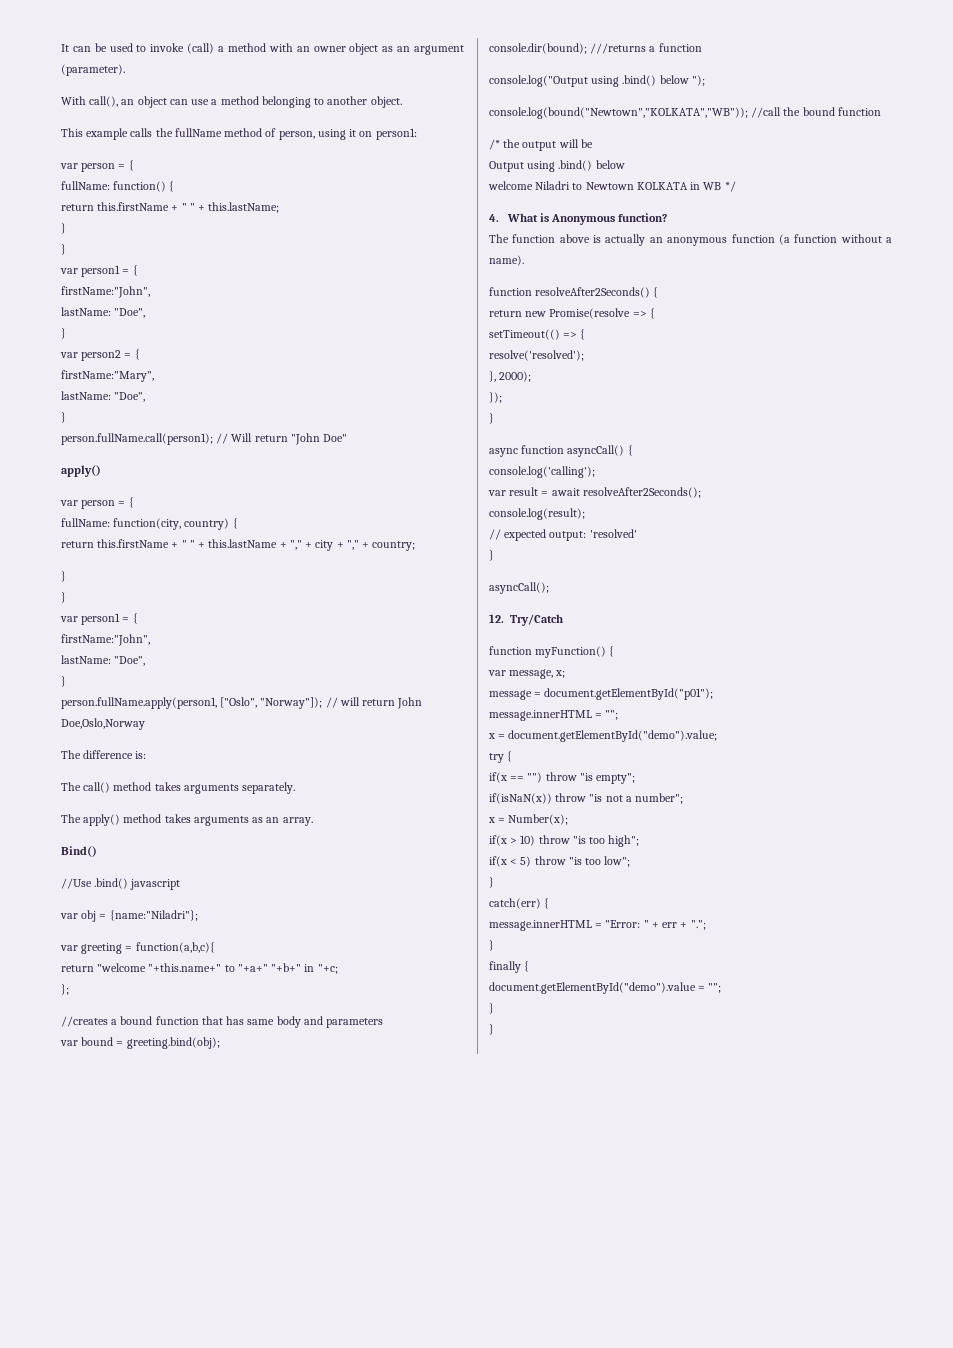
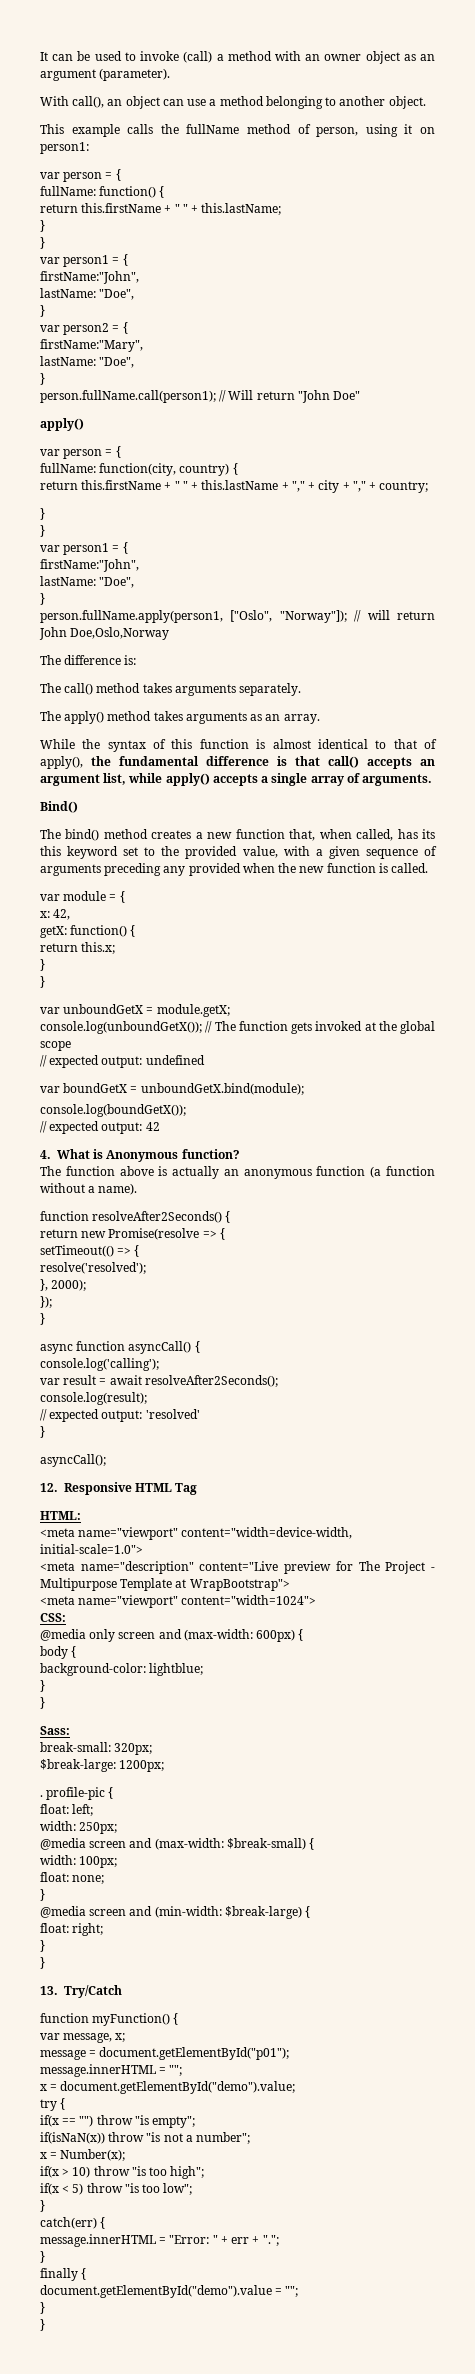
[61,846,97,857] [61,878,181,890] [60,910,198,922] [60,942,215,954] [61,963,338,974] [61,984,69,995] [61,1016,384,1028] [60,1037,220,1049] [489,43,702,54] [489,75,705,87] [489,107,881,119] [489,139,593,151] [489,160,625,172] [488,181,736,192] Bind() // //Use .bind() javascript // var obj = {name:"Niladri"}; // var greeting = function(a,b,c){ // return "welcome "+this.name+" to "+a+" "+b+" in "+c; // }; // //creates a bound function that has same body and parameters // var bound = greeting.bind(obj); // console.dir(bound); ///returns a function // console.log("Output using .bind() below "); // console.log(bound("Newtown","KOLKATA","WB")); //call the bound function // /* the output will be // Output using .bind() below // welcome Niladri to Newtown KOLKATA in WB */ -> [40,739,438,752] [40,756,435,769] [40,773,433,786] [40,801,78,813] [40,829,435,841] [40,846,437,859] [40,863,429,876] [40,891,125,903] [40,909,71,920] [40,925,136,938] [40,942,116,954] [40,959,45,971] [40,976,45,988] [40,1004,230,1017] [40,1021,435,1034] [40,1041,71,1051] [40,1055,205,1068] [40,1083,304,1095] [40,1104,186,1117] [40,1121,160,1134] While the syntax of this function is almost identical to that of apply(), the fundamental difference is that call() accepts an argument list, while apply() accepts a single array of arguments. // Bind() // The bind() method creates a new function that, when called, has its this keyword set to the provided value, with a given sequence of arguments preceding any provided when the new function is called. // var module = { // x: 42, // getX: function() { // return this.x; // } // } // var unboundGetX = module.getX; // console.log(unboundGetX()); // The function gets invoked at the global scope // // expected output: undefined // var boundGetX = unboundGetX.bind(module); // console.log(boundGetX()); // // expected output: 42
(504, 618) none -> [64,1482,198,1495] [40,1511,81,1520] [40,1527,353,1540] [40,1544,143,1554] [40,1561,436,1574] [40,1578,290,1591] [40,1595,317,1608] [40,1613,66,1622] [40,1629,304,1642] [40,1646,77,1659] [40,1663,204,1676] [40,1680,45,1692] [40,1697,45,1709] [40,1726,70,1735] [40,1742,153,1755] [40,1759,165,1772] [40,1787,114,1800] [40,1804,94,1816] [40,1821,118,1834] [40,1838,315,1850] [40,1855,118,1868] [40,1872,105,1884] [40,1889,45,1901] [40,1906,311,1919] [40,1923,104,1936] [40,1940,45,1952] [40,1957,45,1969] [40,1986,58,1995] Responsive HTML Tag // HTML: // <meta name="viewport" content="width=device-width, initial-scale=1.0"> // <meta name="description" content="Live preview for The Project - Multipurpose Template at WrapBootstrap"> // <meta name="viewport" content="width=1024"> // CSS: // @media only screen and (max-width: 600px) { // body { // background-color: lightblue; // } // } // Sass: // break-small: 320px; // $break-large: 1200px; // . profile-pic { // float: left; // width: 250px; // @media screen and (max-width: $break-small) { // width: 100px; // float: none; // } // @media screen and (min-width: $break-large) { // float: right; // } // } // 13.

